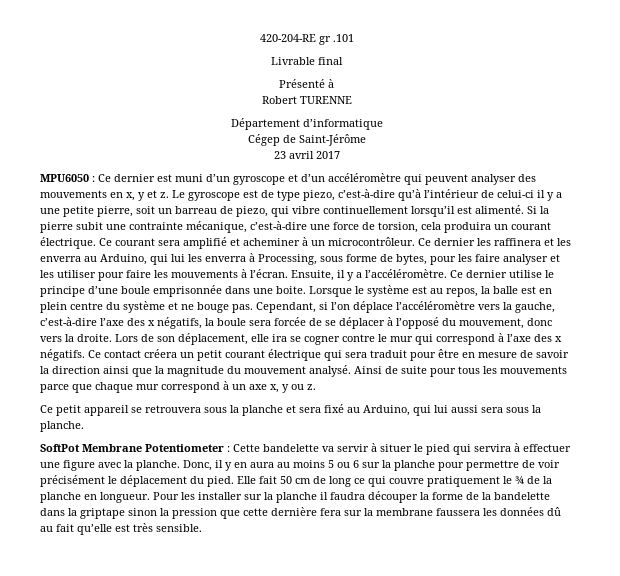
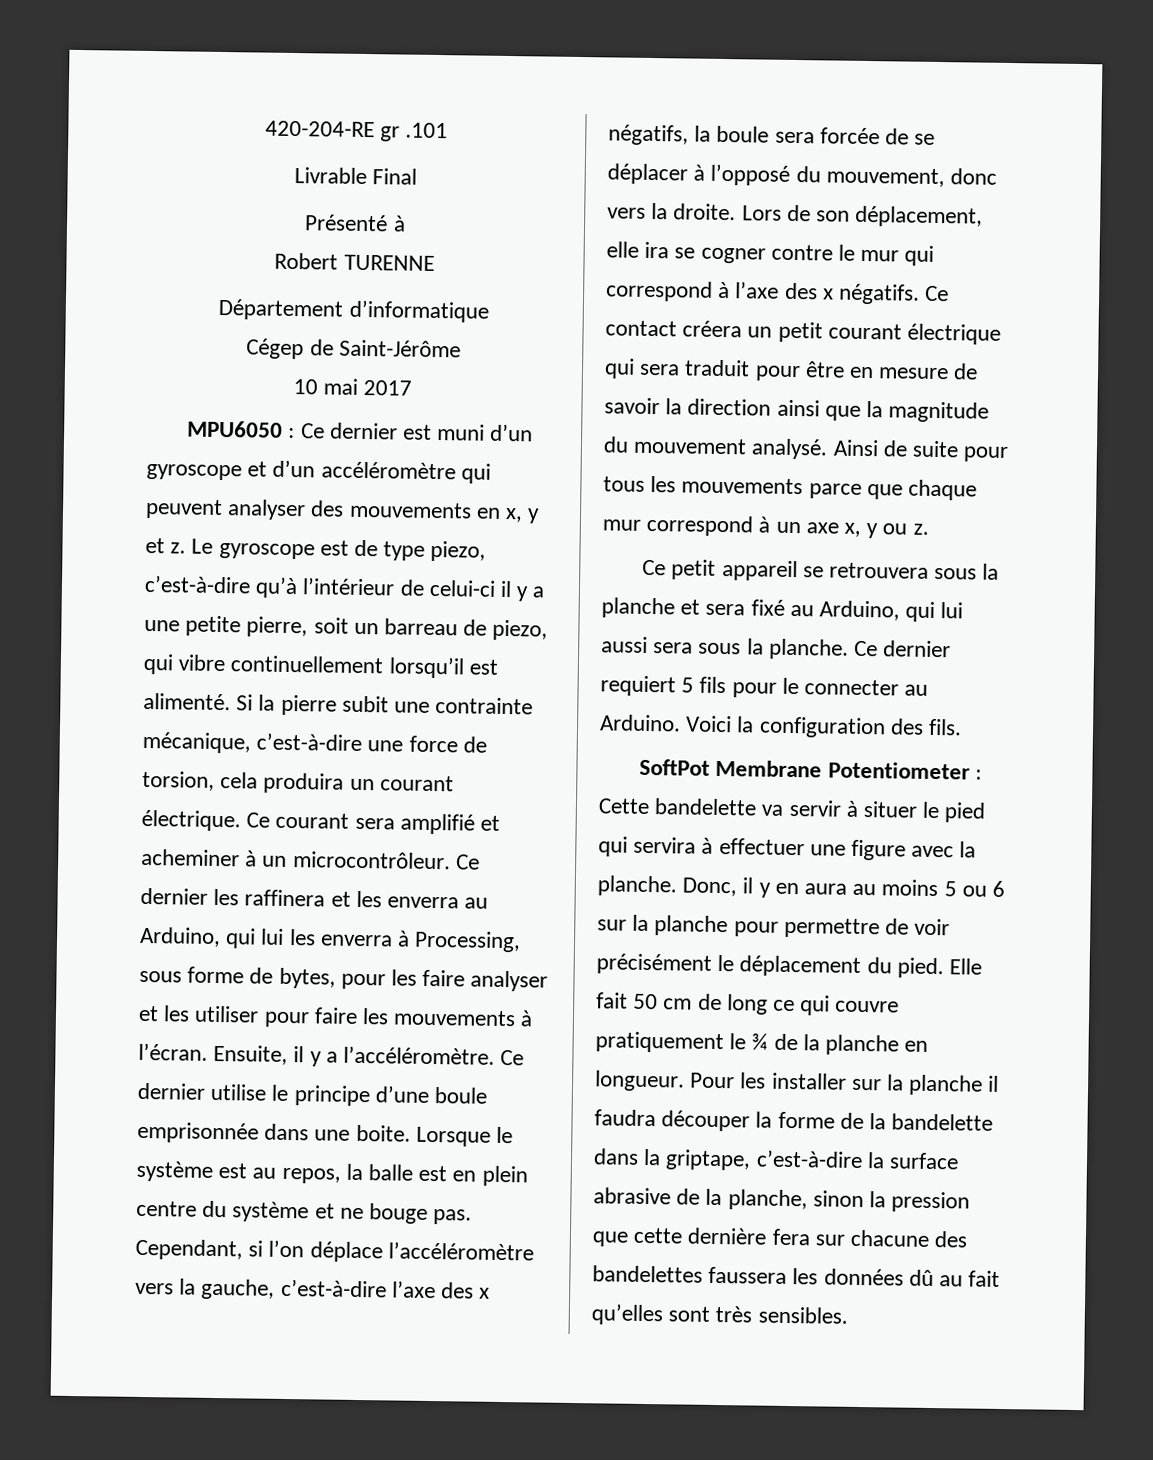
[318,57,343,65] final -> [372,168,418,185] Final
[273,151,314,159] 23 avril -> [292,378,358,395] 10 mai
(84, 426) none -> [854,640,952,658] [600,675,929,698] [599,714,963,739] Ce dernier requiert 5 fils pour le connecter au Arduino. Voici la configuration des fils.
[80,508,125,519] griptape -> [665,1149,960,1171] [593,1187,808,1211] griptape, c’est-à-dire la surface abrasive de la planche,
[364,508,433,516] la membrane -> [850,1229,969,1248] [592,1265,703,1283] chacune des bandelettes
[77,523,202,535] qu’elle est très sensible. -> [591,1303,848,1326] qu’elles sont très sensibles.

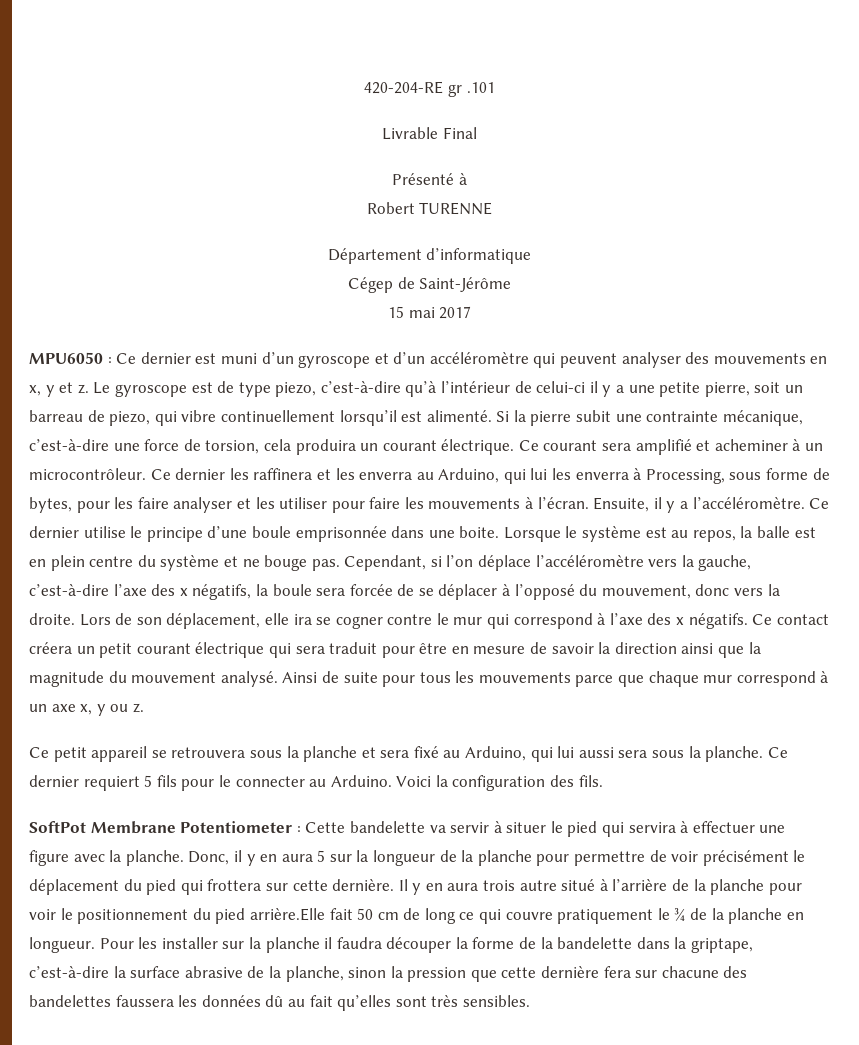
[292,379,318,395] 10 -> [387,306,404,318] 15
[852,879,1006,898] [597,919,627,931] au moins 5 ou 6 sur -> [317,850,457,866] 5 sur la longueur de
[896,957,983,979] pied. Elle -> [146,879,802,895] [29,908,325,924] pied qui frottera sur cette dernière. Il y en aura trois autre situé à l’arrière de la planche pour voir le positionnement du pied arrière.Elle

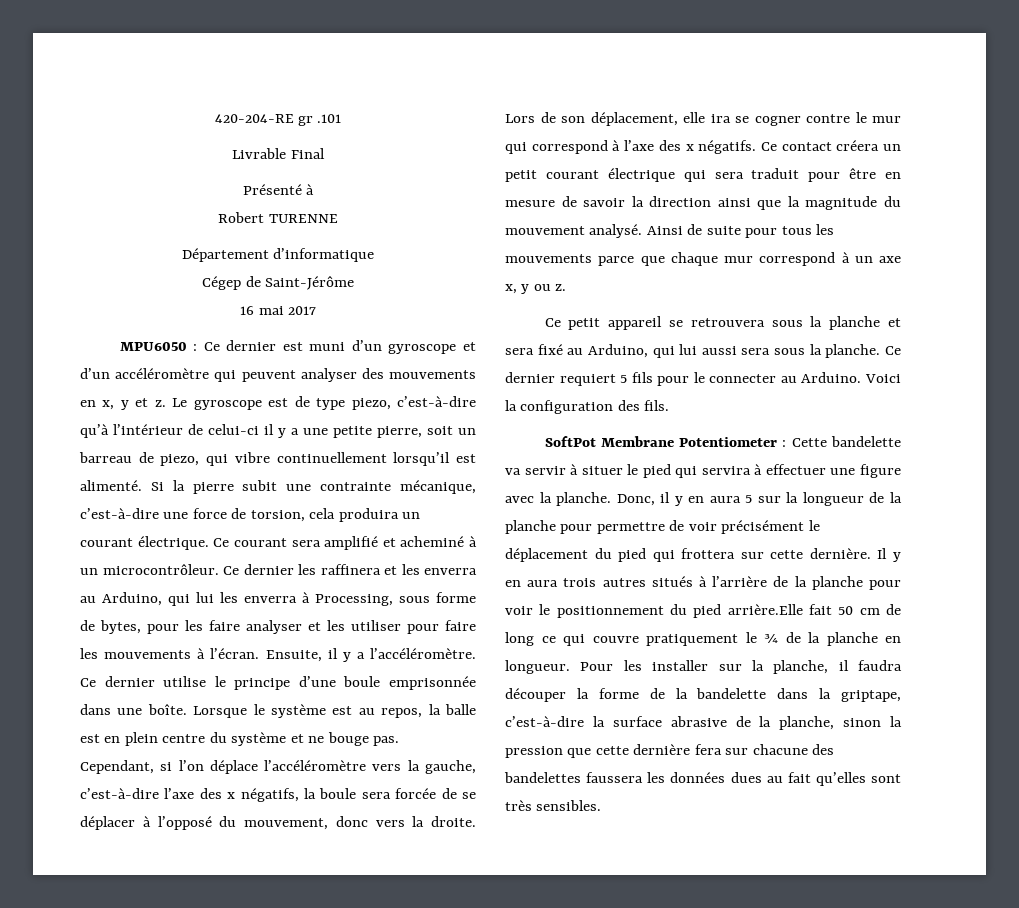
[387,306,404,318] 15 -> [240,306,255,315] 16
[714,439,788,451] acheminer -> [400,536,465,547] acheminé
[459,526,500,538] boite. -> [147,704,187,715] boîte.
[519,879,596,891] autre situé -> [602,576,693,587] autres situés
[265,937,320,953] planche -> [773,660,829,674] planche,
[265,995,284,1007] dû -> [730,772,762,783] dues

